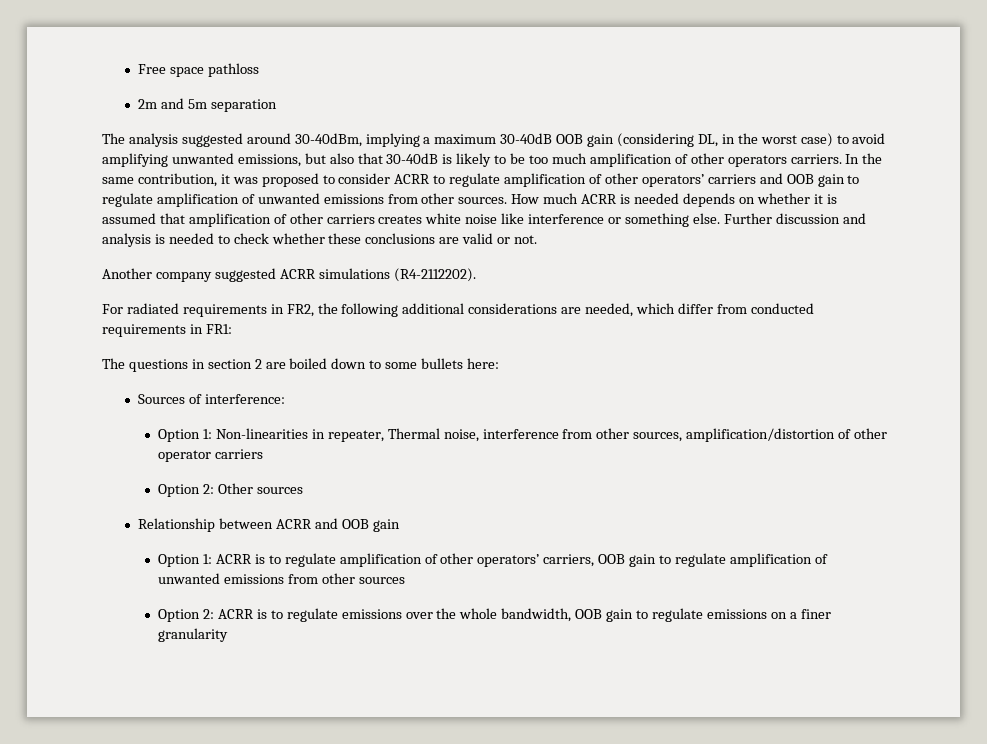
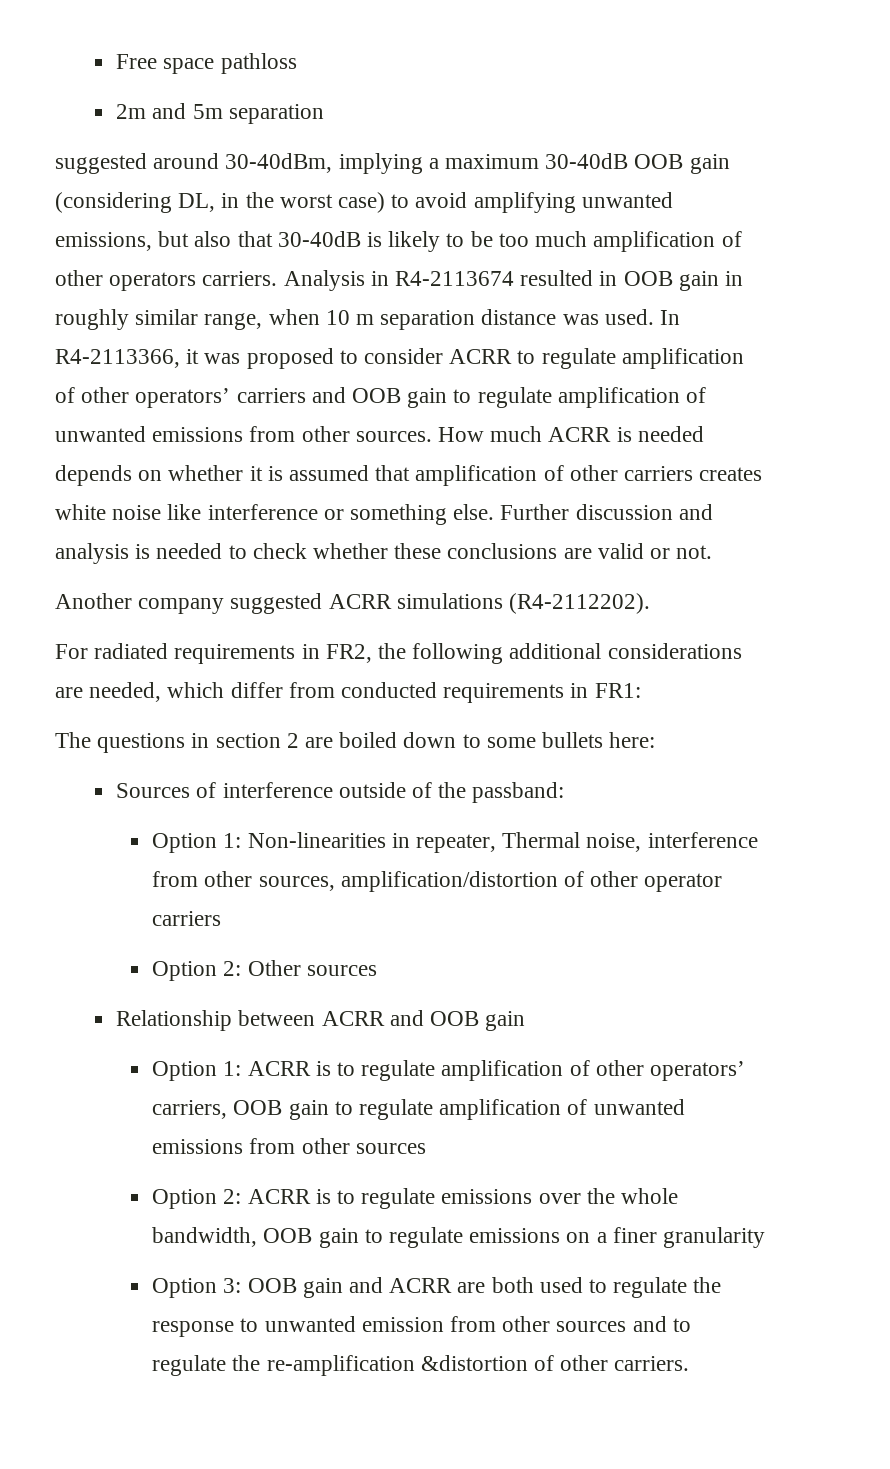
[102,133,178,147] The analysis -> (324, 114) none
[845,153,883,164] [102,173,217,187] In the same contribution, -> [283,270,744,291] [55,309,681,330] [55,349,180,368] Analysis in R4-2113674 resulted in OOB gain in roughly similar range, when 10 m separation distance was used. In R4-2113366,
[204,394,285,404] interference: -> [222,782,565,803] interference outside of the passband:
(229, 635) none -> [152,1277,722,1298] [152,1316,691,1337] [152,1355,690,1376] // Option 3: OOB gain and ACRR are both used to regulate the response to unwanted emission from other sources and to regulate the re-amplification &distortion of other carriers.

